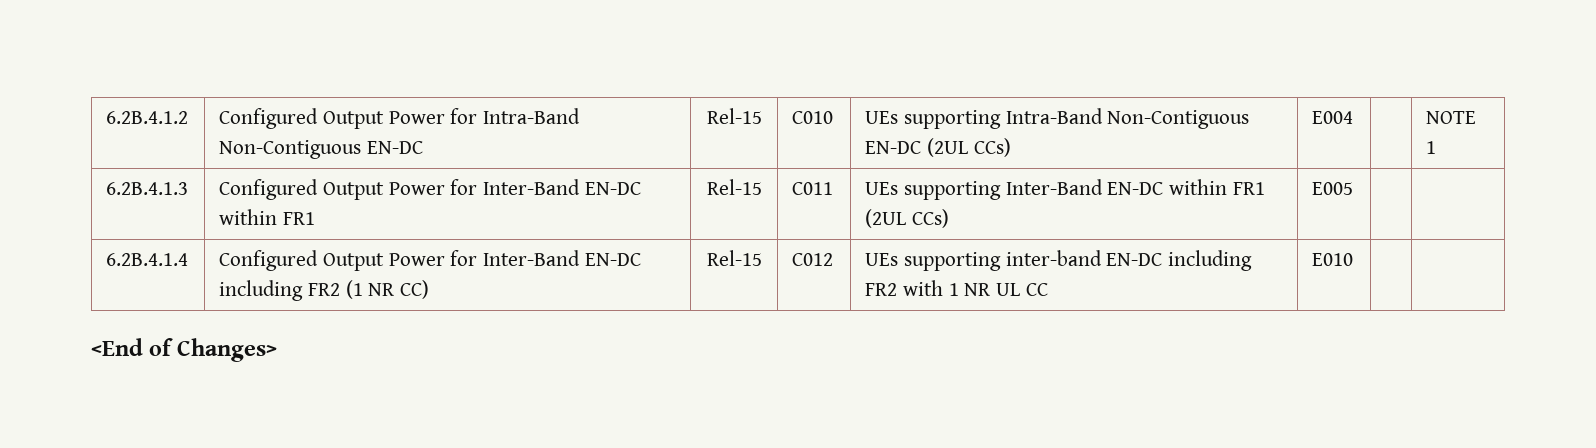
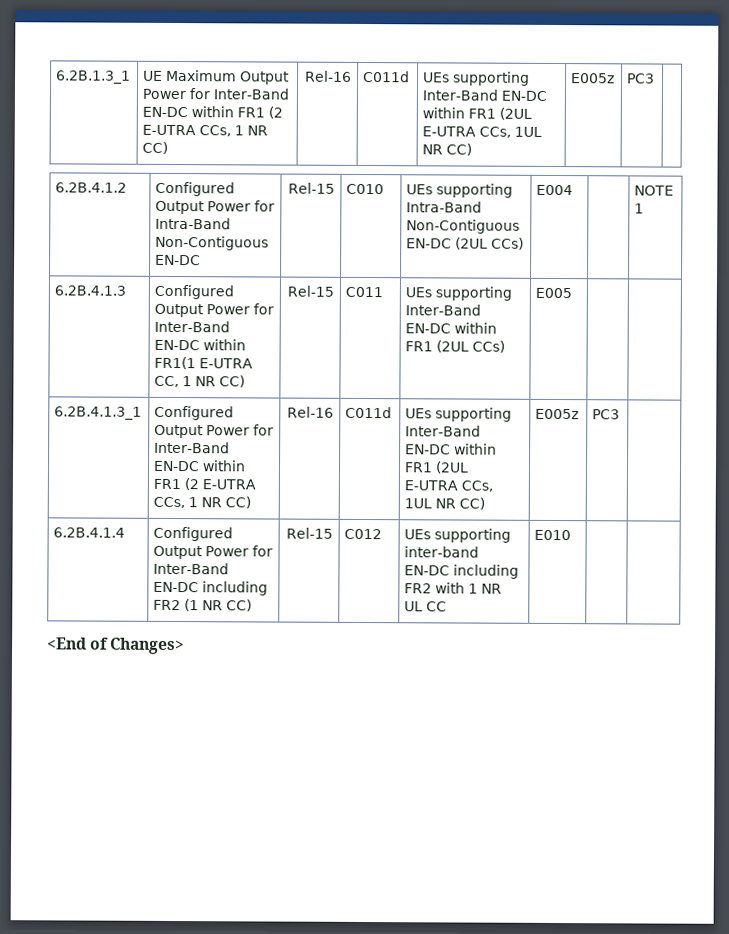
(106, 117) none -> [56,70,132,84] [143,69,291,85] [142,88,290,100] [142,106,284,119] [142,124,269,137] [142,141,169,154] [304,70,352,82] [363,70,411,83] [423,71,531,86] [422,89,548,101] [422,107,533,120] [422,126,543,138] [422,143,473,156] [571,73,616,84] [627,73,656,84] 6.2B.1.3_1 | UE Maximum Output Power for Inter-Band EN-DC within FR1 (2 E-UTRA CCs, 1 NR CC) | Rel-16 | C011d | UEs supporting Inter-Band EN-DC within FR1 (2UL E-UTRA CCs, 1UL NR CC) | E005z | PC3 | //
[283,212,316,225] FR1 -> [154,356,254,370] [154,375,246,388] FR1(1 E-UTRA CC, 1 NR CC)
(1354, 188) none -> [54,406,143,420] [154,405,235,421] [154,424,275,439] [154,441,231,454] [153,460,247,472] [153,478,257,491] [153,496,252,509] [286,406,334,418] [345,406,393,419] [405,407,513,422] [405,425,482,437] [405,443,498,455] [404,461,470,474] [404,480,494,492] [404,497,486,510] [535,408,580,420] [592,409,621,420] // 6.2B.4.1.3_1 | Configured Output Power for Inter-Band EN-DC within FR1 (2 E-UTRA CCs, 1 NR CC) | Rel-16 | C011d | UEs supporting Inter-Band EN-DC within FR1 (2UL E-UTRA CCs, 1UL NR CC) | E005z | PC3 |

